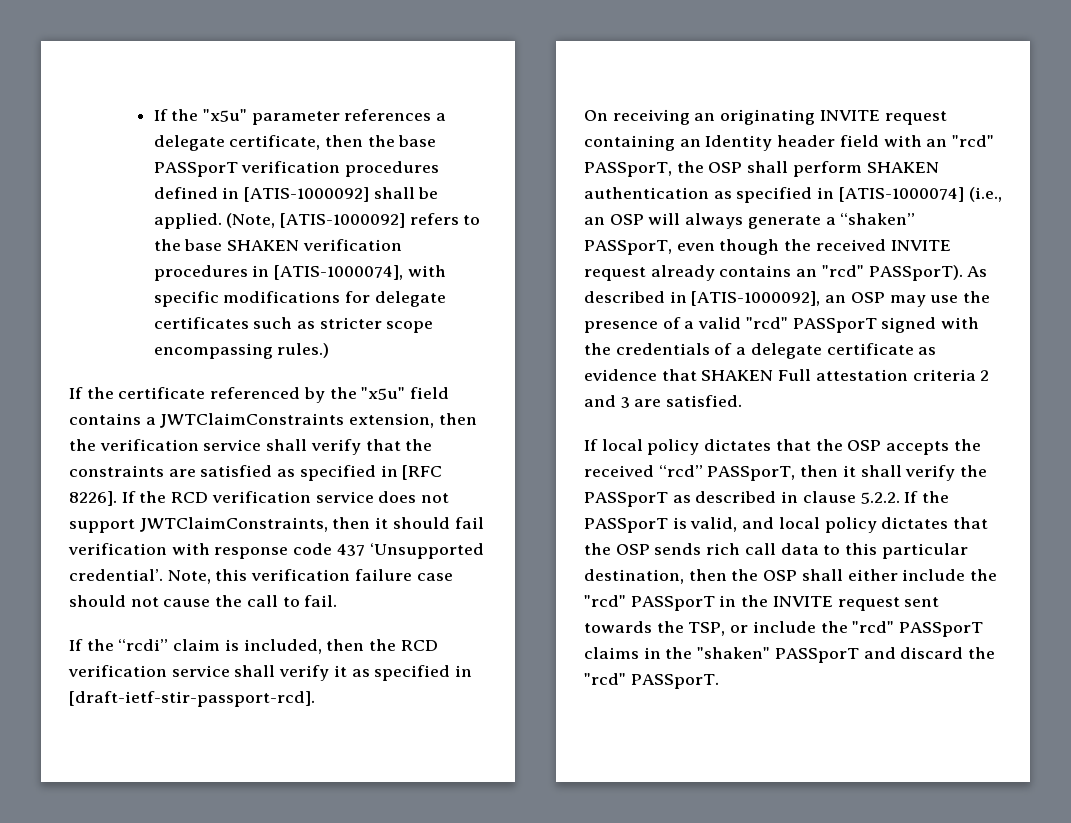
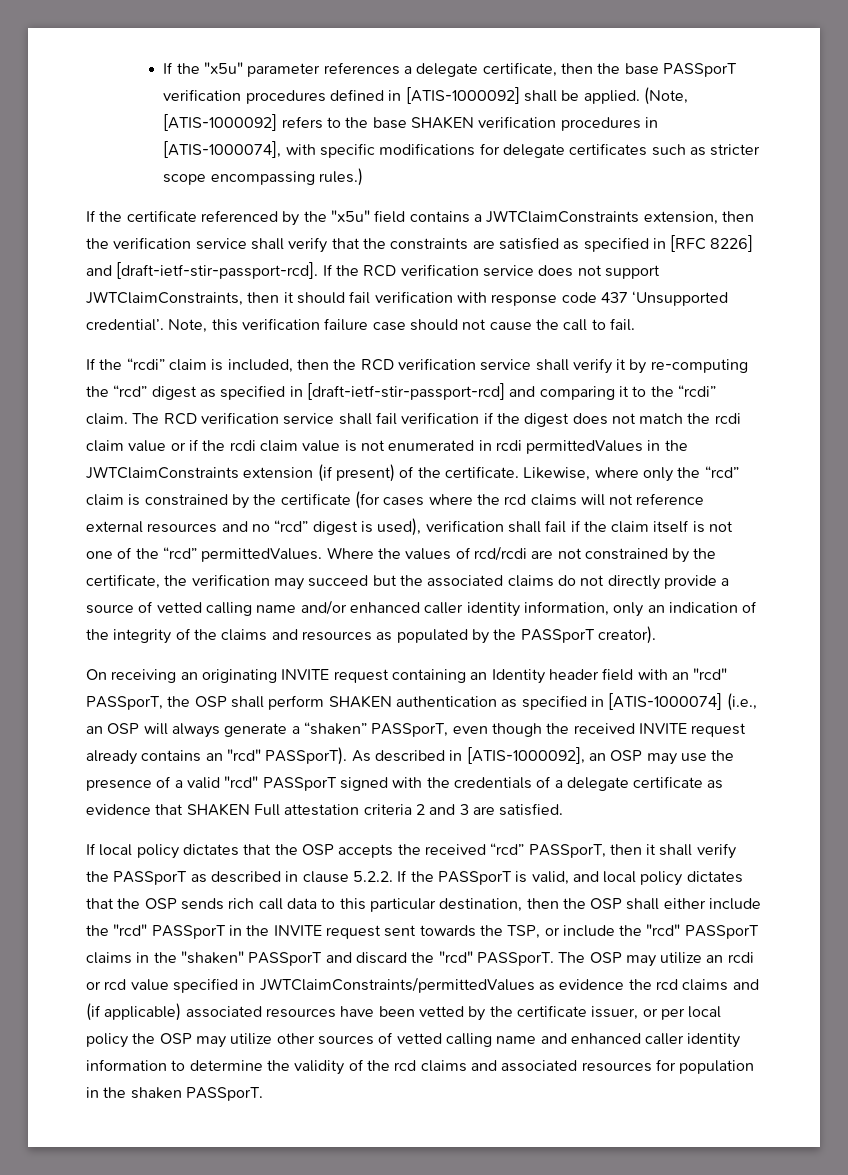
[69,491,117,506] 8226]. -> [710,235,754,252] [86,262,319,279] 8226] and [draft-ietf-stir-passport-rcd].
[351,665,473,681] [69,691,315,707] as specified in [draft-ietf-stir-passport-rcd]. -> [629,359,748,374] [86,383,716,400] [86,412,741,427] [86,439,688,454] [86,464,739,482] [86,491,705,509] [86,518,734,536] [86,546,717,563] [86,574,730,590] [86,600,758,617] [86,626,656,644] by re-computing the “rcd” digest as specified in [draft-ietf-stir-passport-rcd] and comparing it to the “rcdi” claim. The RCD verification service shall fail verification if the digest does not match the rcdi claim value or if the rcdi claim value is not enumerated in rcdi permittedValues in the JWTClaimConstraints extension (if present) of the certificate. Likewise, where only the “rcd” claim is constrained by the certificate (for cases where the rcd claims will not reference external resources and no “rcd” digest is used), verification shall fail if the claim itself is not one of the “rcd” permittedValues. Where the values of rcd/rcdi are not constrained by the certificate, the verification may succeed but the associated claims do not directly provide a source of vetted calling name and/or enhanced caller identity information, only an indication of the integrity of the claims and resources as populated by the PASSporT creator).
(719, 681) none -> [558,952,754,967] [86,977,759,993] [86,1003,722,1021] [86,1032,741,1048] [86,1059,755,1075] [86,1087,263,1101] The OSP may utilize an rcdi or rcd value specified in JWTClaimConstraints/permittedValues as evidence the rcd claims and (if applicable) associated resources have been vetted by the certificate issuer, or per local policy the OSP may utilize other sources of vetted calling name and enhanced caller identity information to determine the validity of the rcd claims and associated resources for population in the shaken PASSporT.

